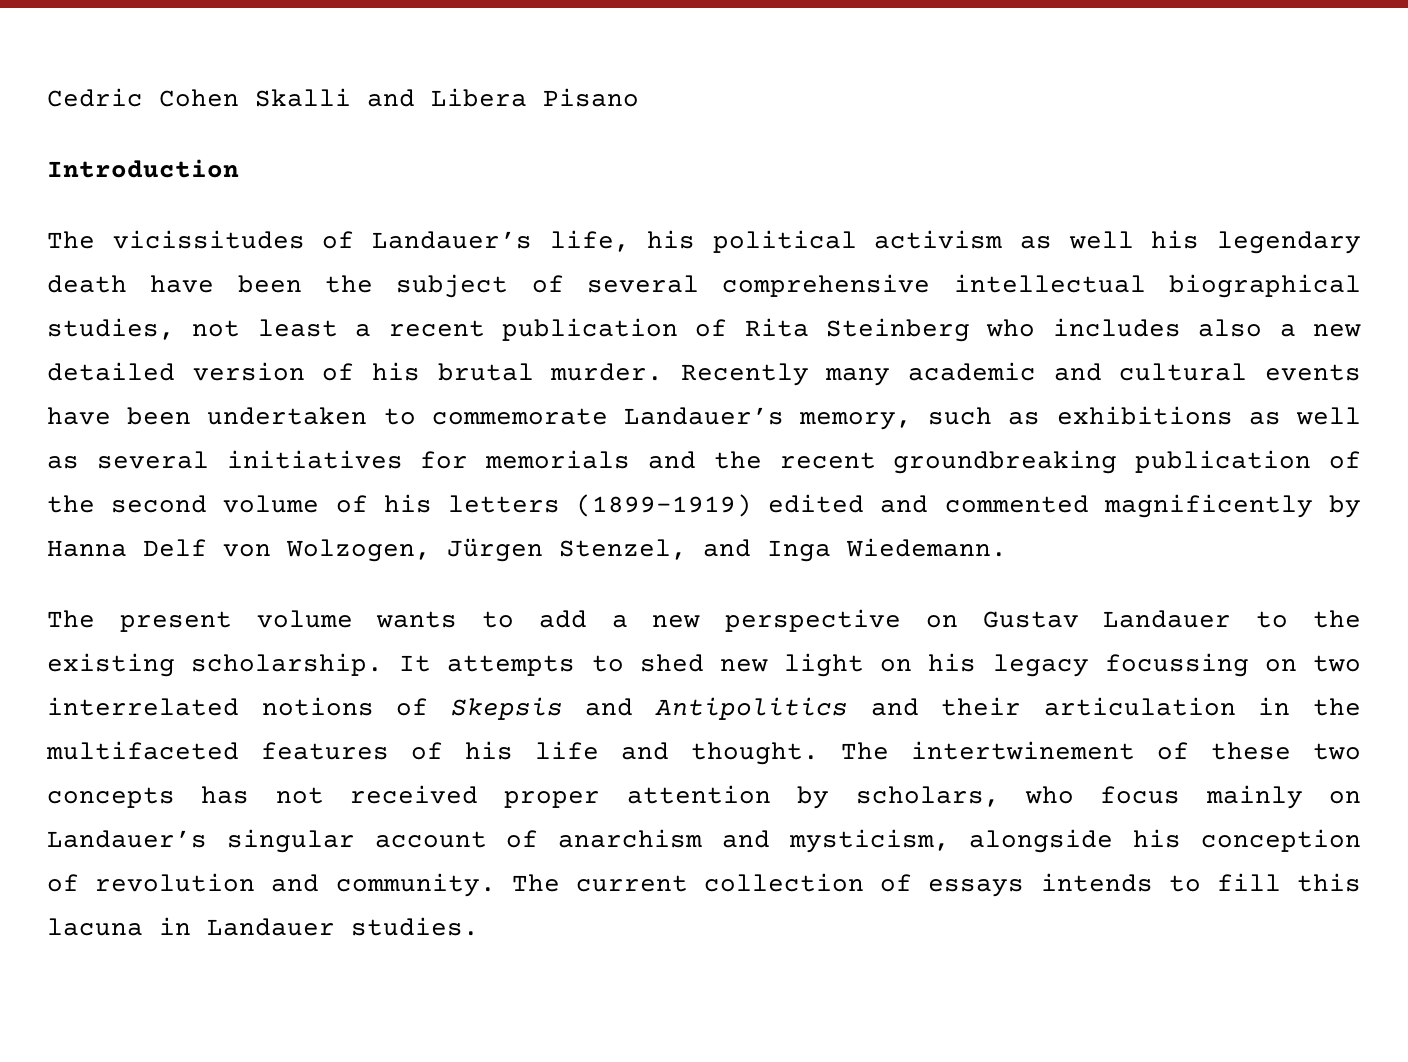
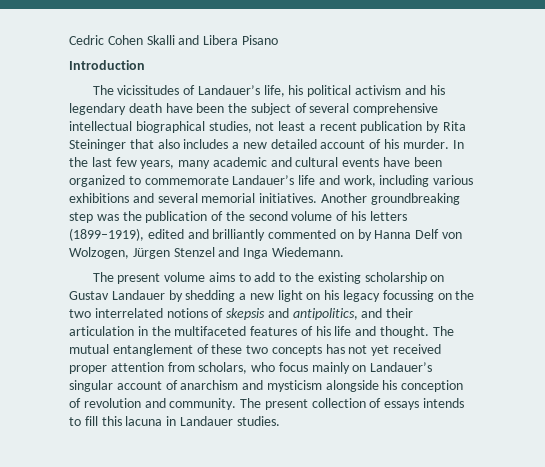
[1020,231,1134,249] as well -> [404,85,426,95] and
[695,318,1263,342] of Rita Steinberg who includes also -> [426,121,467,133] [69,139,229,151] by Rita Steininger that also includes
[192,362,809,386] version of his brutal murder. Recently -> [320,139,464,149] [69,157,175,169] account of his murder. In the last few years,
[207,407,368,425] undertaken -> [69,175,125,187] organized
[799,406,1361,430] [47,450,1118,474] memory, such as exhibitions as well as several initiatives for memorials and the recent groundbreaking -> [298,175,474,187] [69,193,460,205] [69,211,142,223] life and work, including various exhibitions and several memorial initiatives. Another groundbreaking step was the
[576,494,753,517] (1899-1919) -> [69,228,144,241] (1899–1919),
[944,494,1313,518] commented magnificently -> [212,229,354,241] brilliantly commented on
[559,539,687,560] Stenzel, -> [173,247,215,257] Stenzel
[376,611,458,628] wants -> [208,272,235,282] aims
[611,609,1361,632] [47,653,704,677] a new perspective on Gustav Landauer to the existing scholarship. It attempts to shed -> [279,272,445,284] [69,290,247,302] to the existing scholarship on Gustav Landauer by shedding a
(1297, 665) none -> [455,290,475,300] the
[450,697,849,720] Skepsis and Antipolitics -> [226,308,358,320] skepsis and antipolitics,
[911,741,1135,760] intertwinement -> [69,344,193,356] mutual entanglement
(324, 795) none -> [371,345,390,356] yet
[797,786,830,809] by -> [167,362,195,372] from
[788,829,950,853] mysticism, -> [266,380,322,392] mysticism
[575,875,688,892] current -> [264,399,308,410] present

